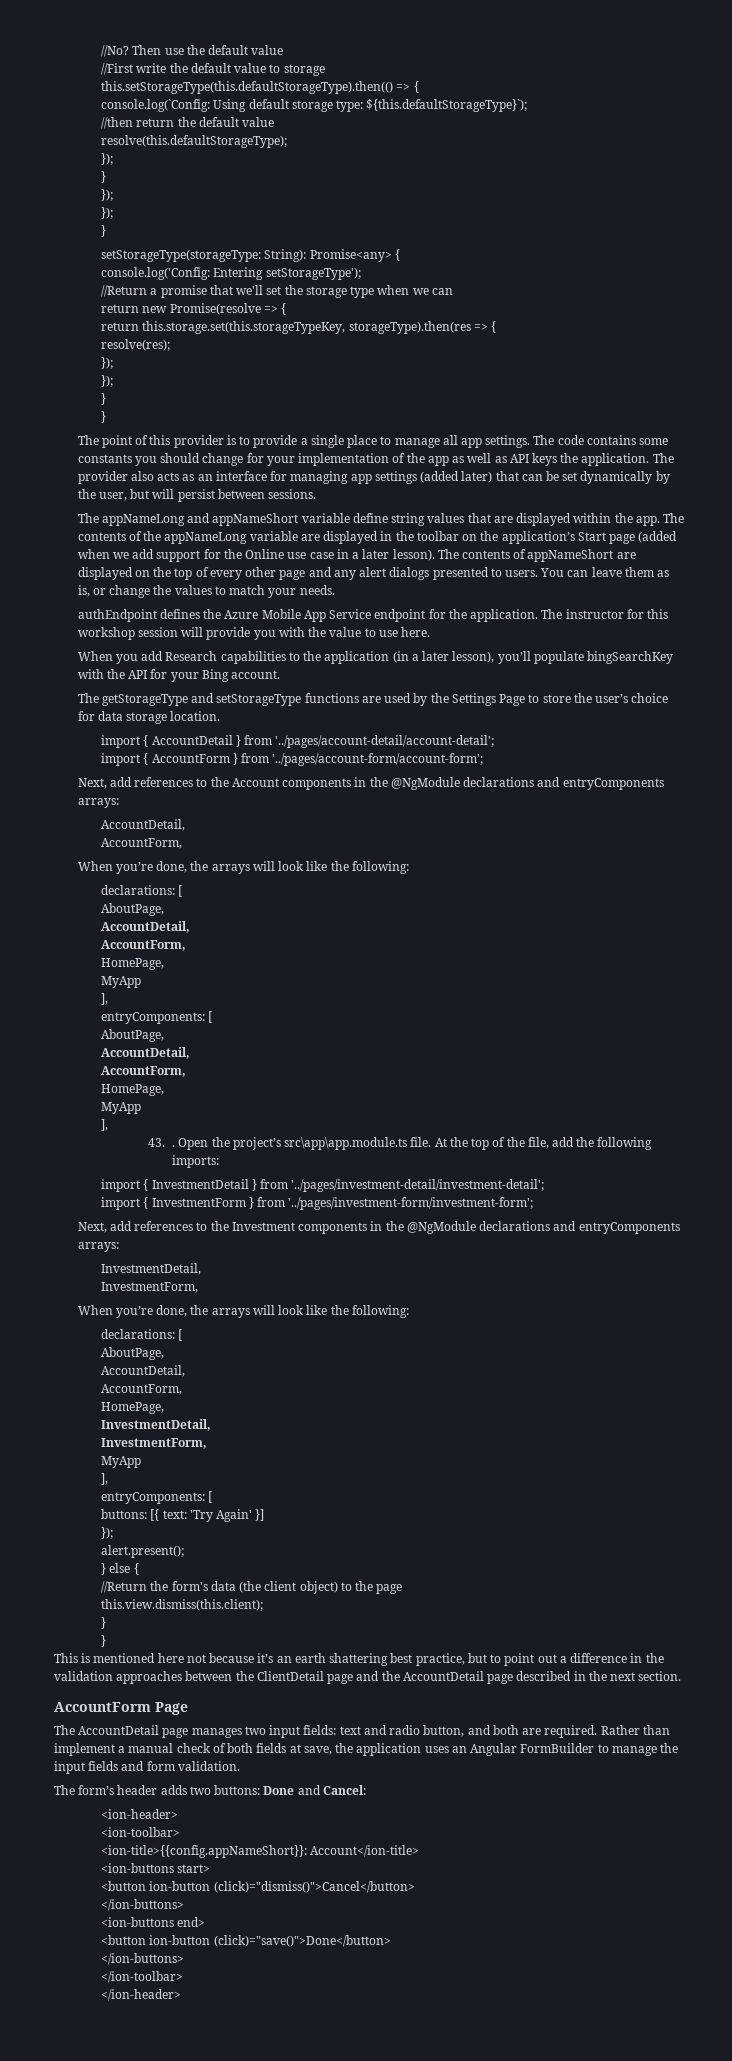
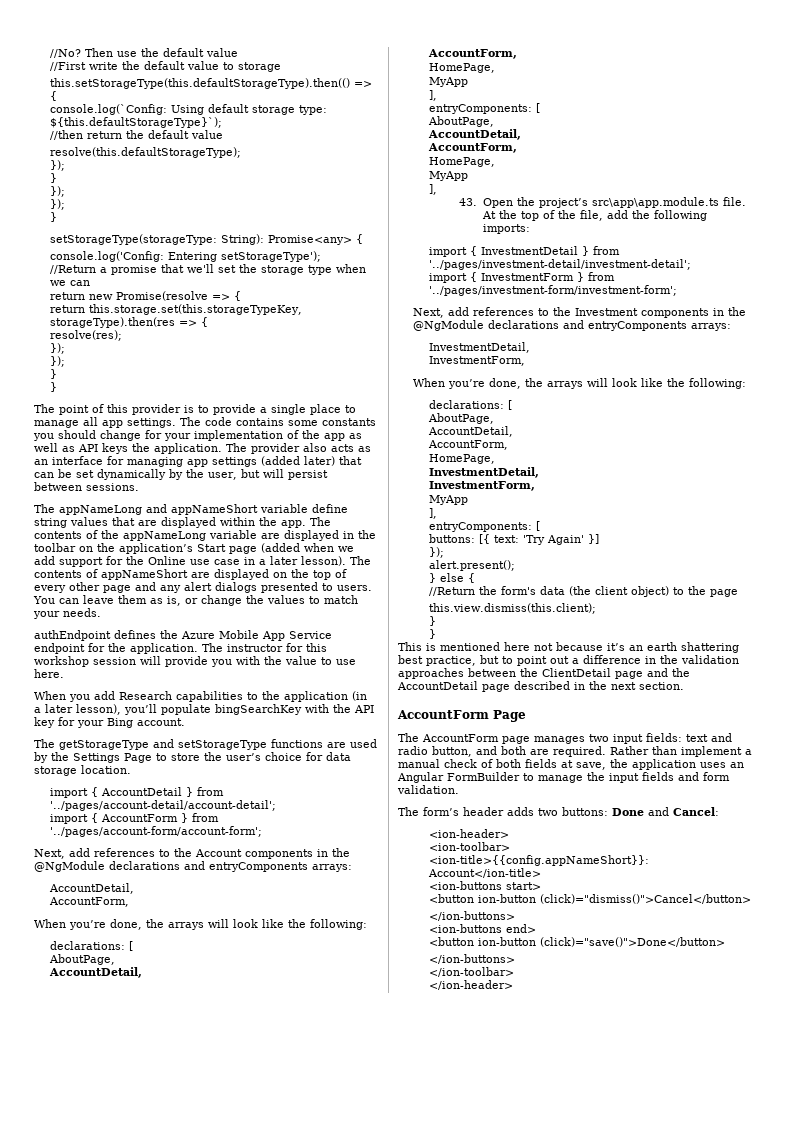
(148, 674) none -> [34,717,56,728] key
[172,1145,176,1147] . -> (478, 202) none
[78,1725,160,1735] AccountDetail -> [422,734,499,742] AccountForm

